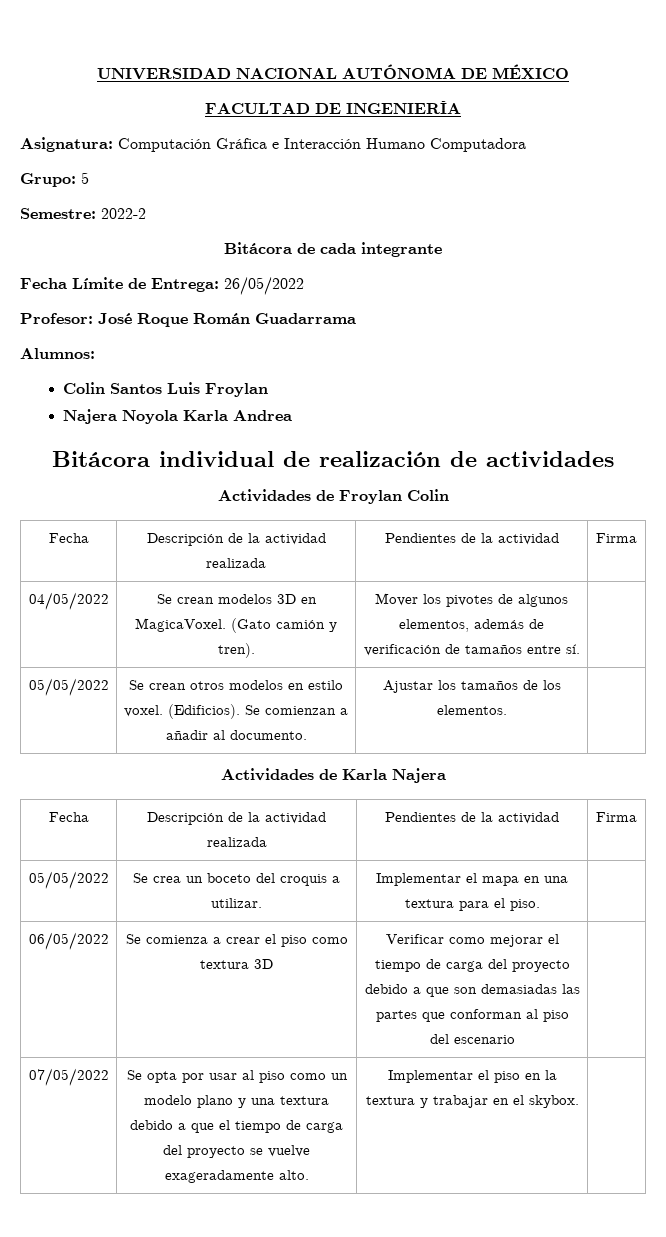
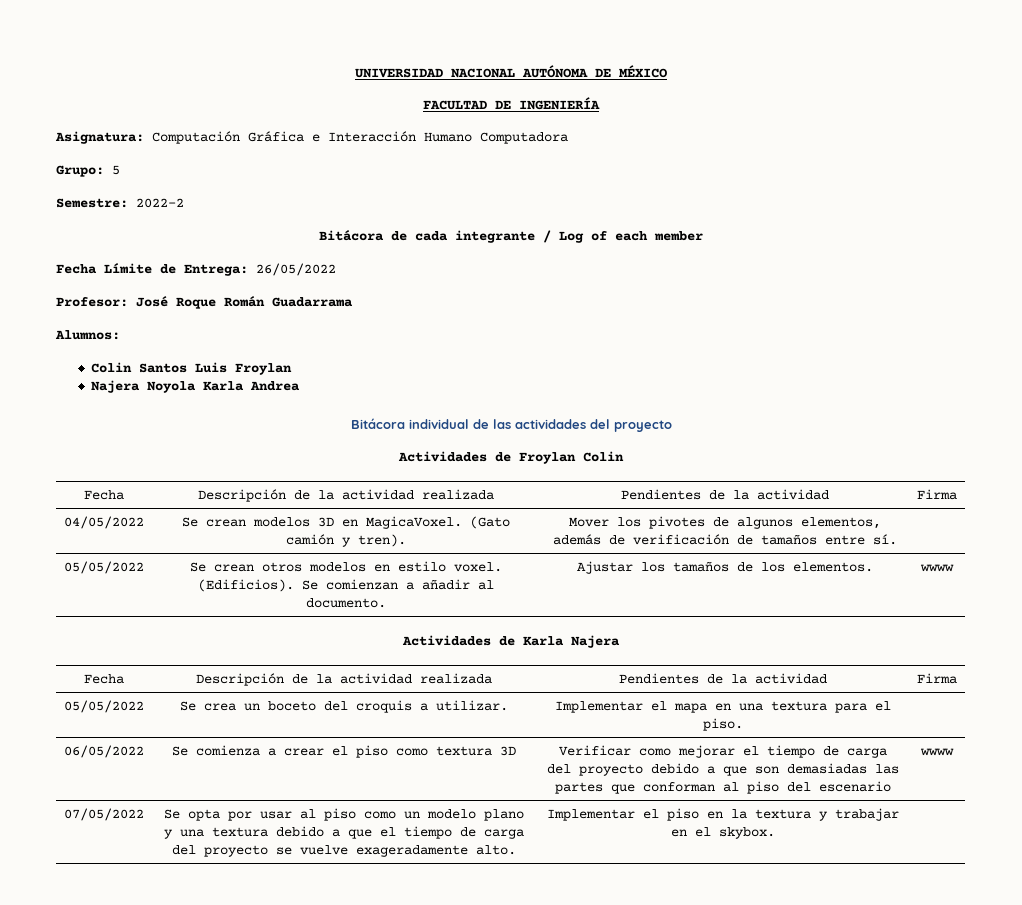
(442, 249) none -> [543,230,703,243] / Log of each member
[319,451,477,467] realización de -> [492,419,511,429] las
(614, 459) none -> [589,419,672,432] del proyecto
(507, 710) none -> [920,564,954,572] wwww
(515, 1039) none -> [920,748,954,756] wwww

